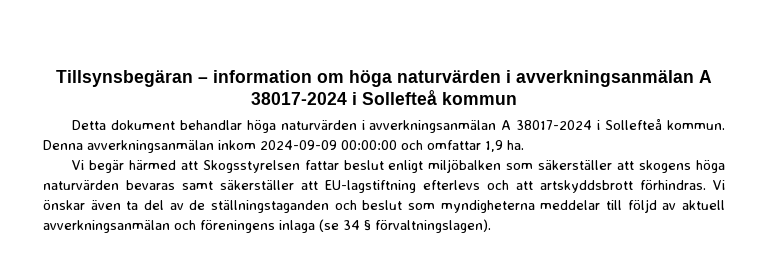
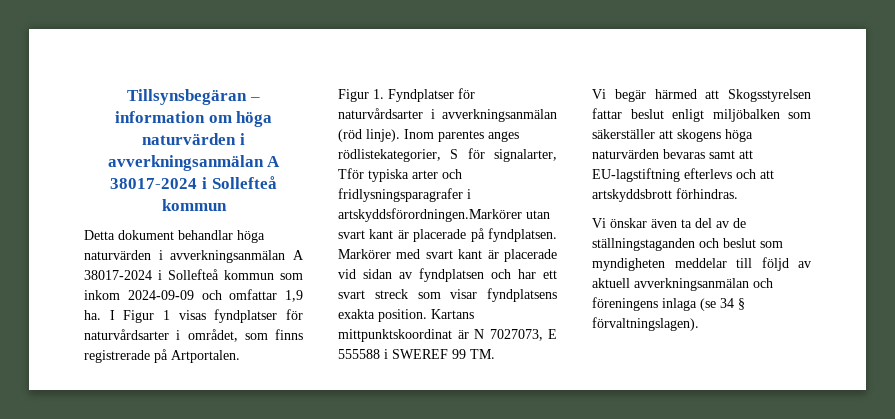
[667,120,726,130] [43,140,214,153] kommun. Denna avverkningsanmälan -> [224,270,303,280] kommun som
[341,140,397,150] 00:00:00 -> (194, 295) none
(524, 145) none -> [109,309,303,323] [84,329,303,342] [84,349,240,363] [338,88,475,102] [338,108,557,122] [338,129,519,142] [338,148,557,162] [338,168,462,182] [338,188,471,202] [338,208,550,222] [338,228,557,242] [338,249,557,262] [338,268,557,282] [338,288,557,302] [338,309,474,322] [338,329,557,342] [338,349,495,359] I Figur 1 visas fyndplatser för naturvårdsarter i området, som finns registrerade på Artportalen. // Figur 1. Fyndplatser för naturvårdsarter i avverkningsanmälan (röd linje). Inom parentes anges rödlistekategorier, S för signalarter, Tför typiska arter och fridlysningsparagrafer i artskyddsförordningen.Markörer utan svart kant är placerade på fyndplatsen. Markörer med svart kant är placerade vid sidan av fyndplatsen och har ett svart streck som visar fyndplatsens exakta position. Kartans mittpunktskoordinat är N 7027073, E 555588 i SWEREF 99 TM.
[220,180,294,190] säkerställer -> (735, 154) none
(706, 184) none -> (738, 193) //
[440,200,535,213] myndigheterna -> [592,258,665,271] myndigheten

